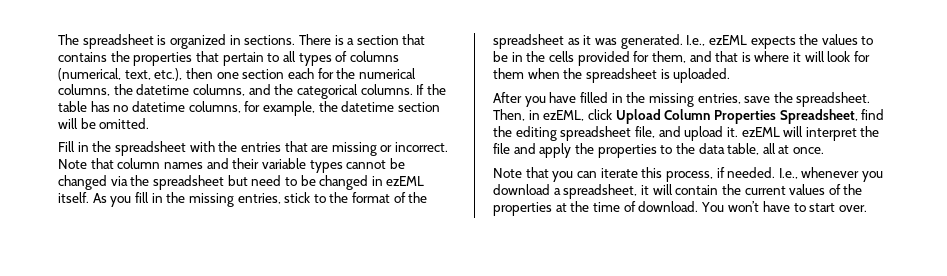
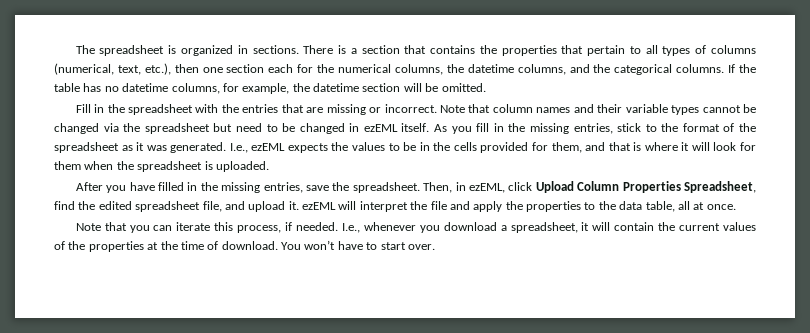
[515,126,557,141] editing -> [98,201,132,210] edited

